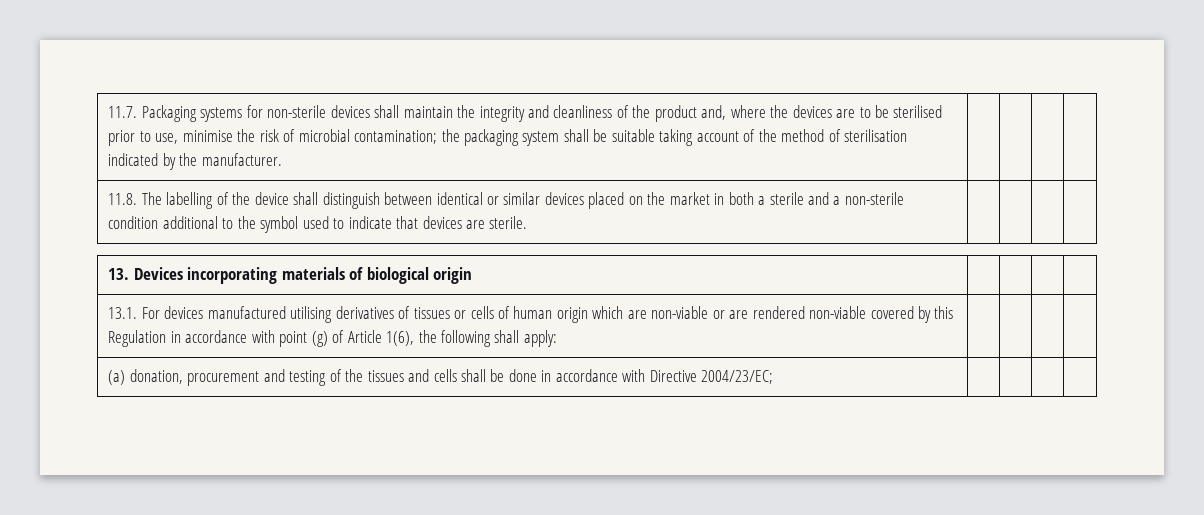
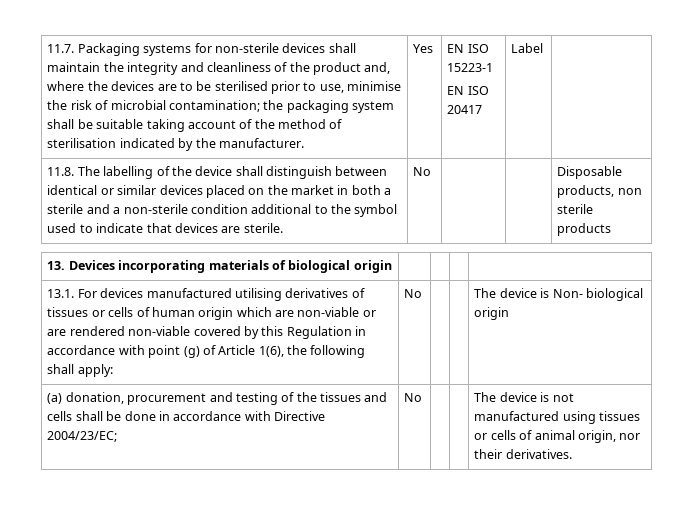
(282, 159) | | -> [413,44,434,53] [447,44,489,53] [447,63,494,72] [447,86,489,95] [447,105,483,114] [511,43,544,53] Yes | EN ISO 15223-1 // EN ISO 20417 | Label
(528, 222) | | | -> [413,167,432,176] [557,166,623,179] [557,185,642,198] [557,204,594,214] [557,223,612,236] No | | | Disposable products, non sterile products
(557, 338) | | | -> [404,289,423,298] [474,288,643,301] [474,307,510,320] No | | | The device is Non- biological origin
(774, 377) | | | -> [404,393,423,402] [474,392,574,402] [474,411,641,424] [474,430,641,443] [474,449,572,459] No | | | The device is not manufactured using tissues or cells of animal origin, nor their derivatives.

